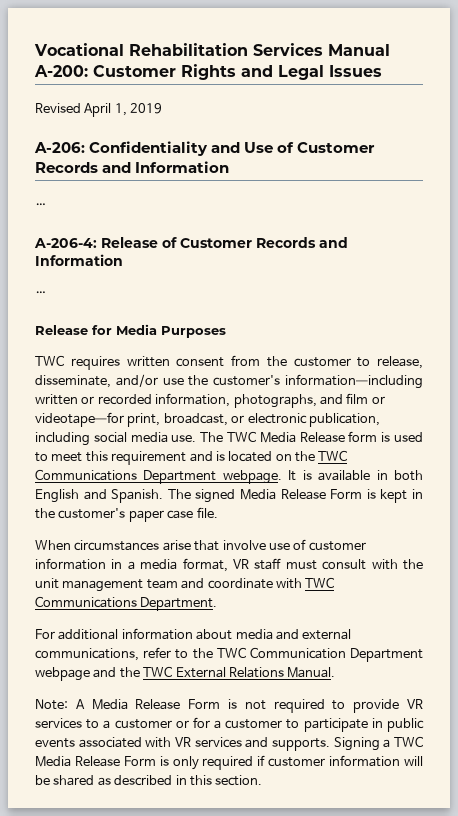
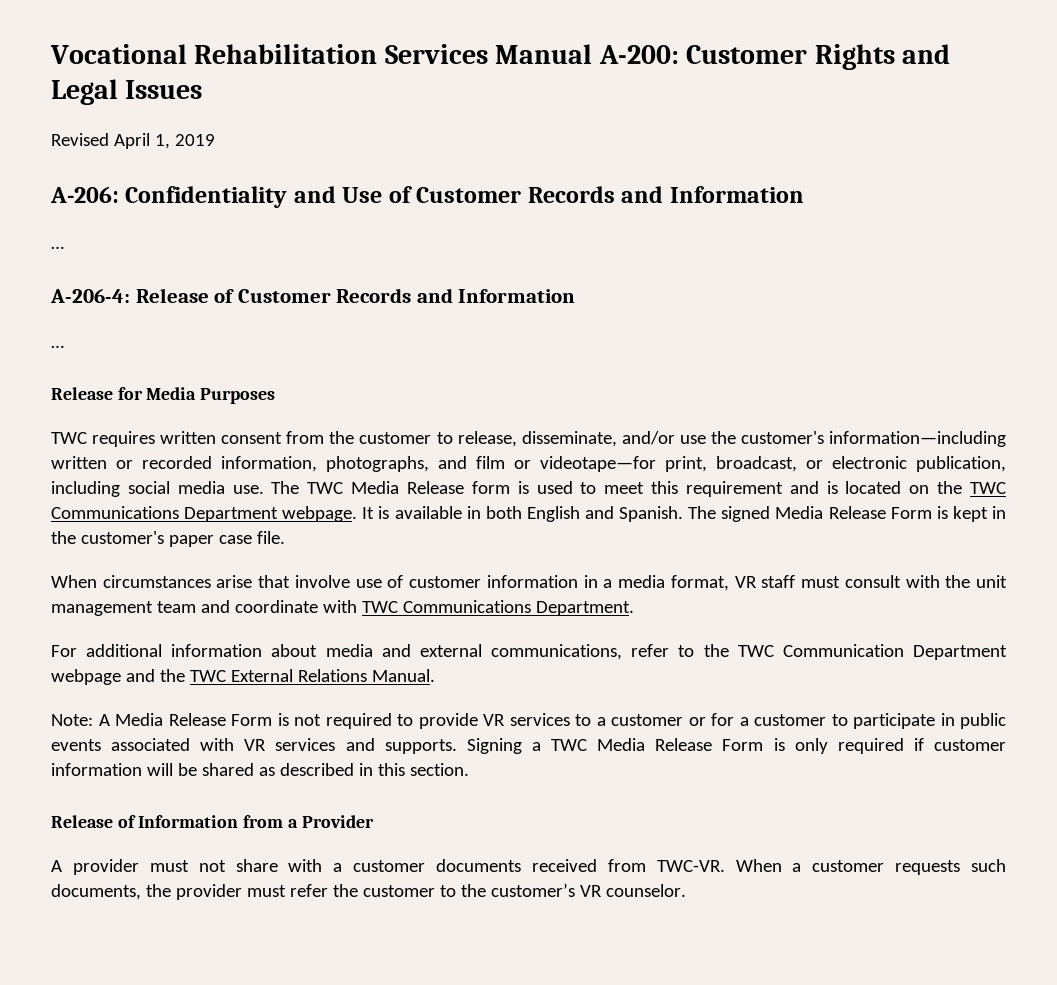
(263, 780) none -> [51,815,374,828] [51,859,1006,875] [51,883,686,900] // Release of Information from a Provider // A provider must not share with a customer documents received from TWC-VR. When a customer requests such documents, the provider must refer the customer to the customer’s VR counselor.

